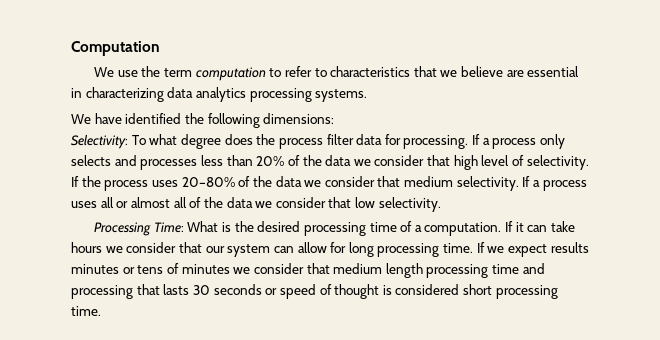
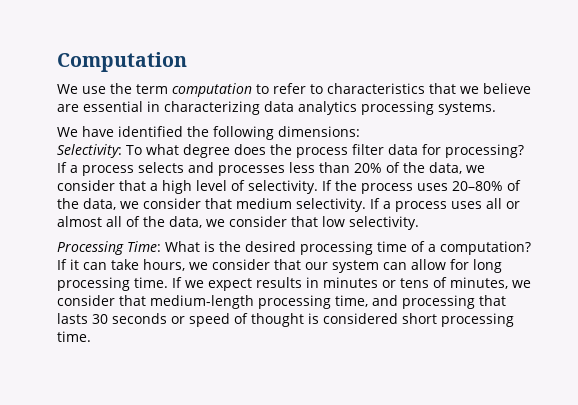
[403,134,566,149] processing. If a process only -> [444,144,524,158] [57,162,134,176] processing? If a process
[325,155,451,166] data we consider that -> [429,162,485,174] [57,180,158,191] data, we consider that a
[275,176,302,187] data -> [83,198,116,210] data,
[226,197,253,208] data -> [169,216,202,228] data,
[424,222,502,236] computation. -> [440,241,531,255] computation?
[71,242,102,253] hours -> [143,259,185,271] hours,
(589, 247) none -> [306,277,319,288] in
[181,263,520,278] minutes we consider that medium length processing time -> [450,277,531,289] [57,295,368,309] minutes, we consider that medium-length processing time,

